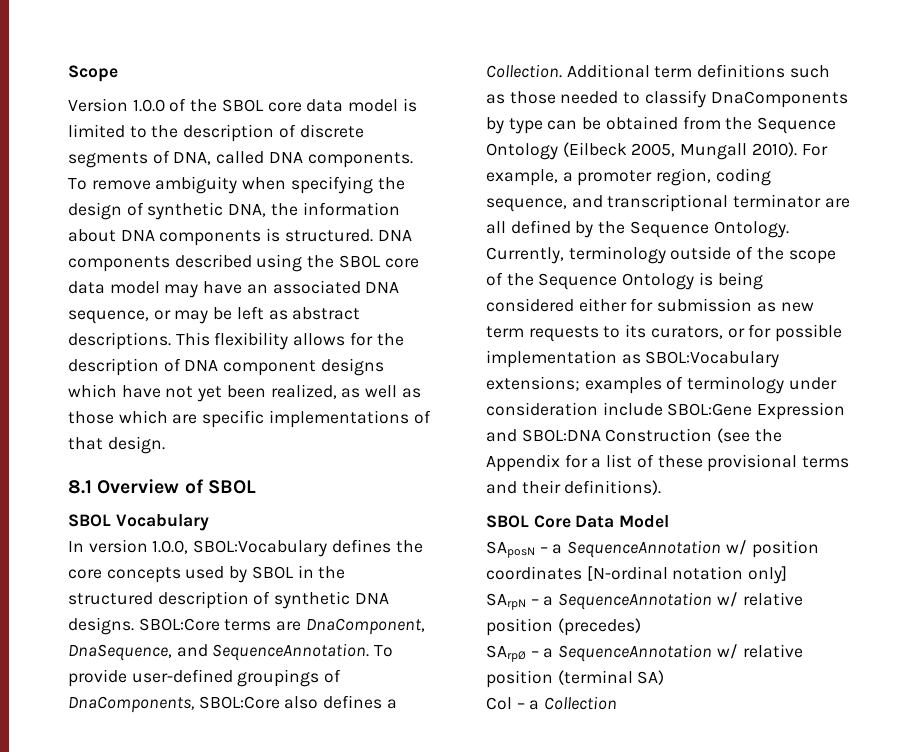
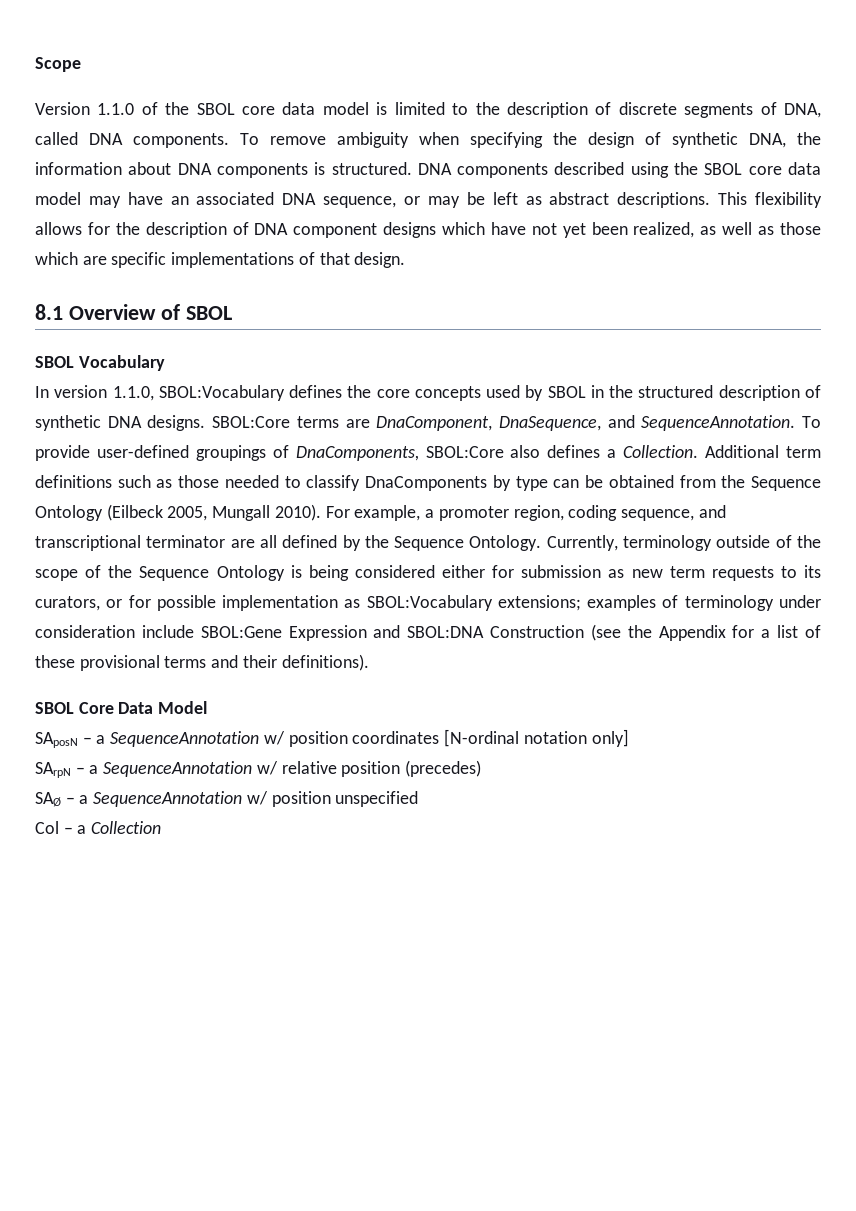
[132,99,165,112] 1.0.0 -> [97,103,135,115] 1.1.0
[152,540,189,554] 1.0.0, -> [112,386,154,401] 1.1.0,
[486,644,803,662] [486,670,665,688] SArpØ – a SequenceAnnotation w/ relative position (terminal SA) -> [35,791,419,807] SAØ – a SequenceAnnotation w/ position unspecified

